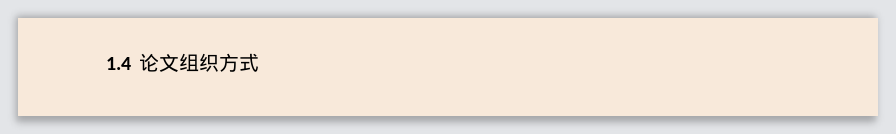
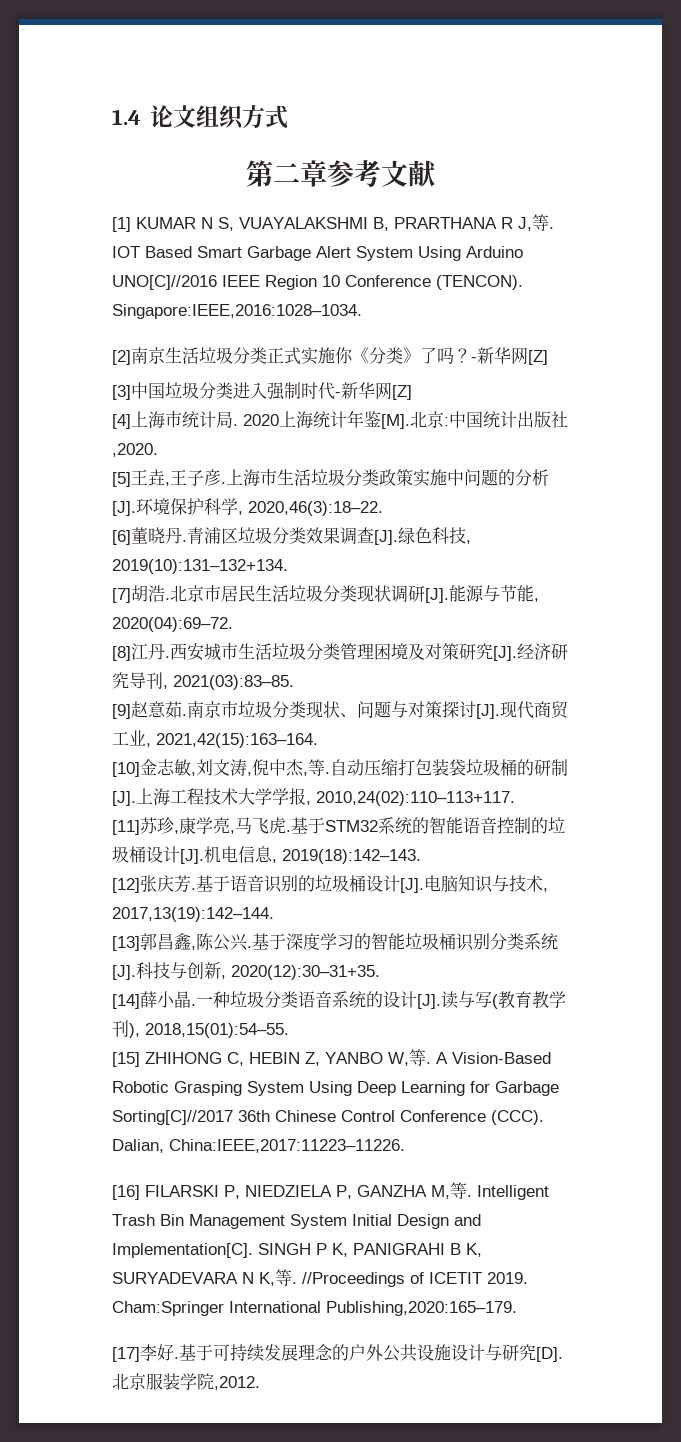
(259, 62) none -> [246,160,437,187] [112,214,554,232] [112,246,523,261] [112,275,523,290] [112,304,362,319] [112,347,548,365] [112,382,412,400] [112,410,568,429] [112,443,158,457] [112,469,549,487] [112,498,383,516] [112,527,471,545] [112,559,288,574] [112,585,539,603] [112,617,233,632] [112,643,568,661] [112,672,294,690] [112,701,569,719] [112,730,318,748] [112,759,568,777] [112,788,515,806] [112,817,565,835] [112,846,421,864] [112,875,548,893] [112,907,274,922] [112,933,558,951] [112,962,380,980] [112,991,566,1009] [112,1020,289,1038] [112,1049,551,1067] [112,1081,559,1096] [112,1110,544,1125] [112,1139,405,1153] [112,1182,549,1200] [112,1214,481,1229] [112,1243,482,1258] [112,1269,528,1287] [112,1301,517,1316] [112,1344,563,1362] [112,1373,260,1390] // 第二章参考文献 // [1] KUMAR N S, VUAYALAKSHMI B, PRARTHANA R J,等. IOT Based Smart Garbage Alert System Using Arduino UNO[C]//2016 IEEE Region 10 Conference (TENCON). Singapore:IEEE,2016:1028–1034. // [2]南京生活垃圾分类正式实施你《分类》了吗？-新华网[Z] // [3]中国垃圾分类进入强制时代-新华网[Z] // [4]上海市统计局. 2020上海统计年鉴[M].北京:中国统计出版社,2020. // [5]王垚,王子彦.上海市生活垃圾分类政策实施中问题的分析[J].环境保护科学, 2020,46(3):18–22. // [6]董晓丹.青浦区垃圾分类效果调查[J].绿色科技, 2019(10):131–132+134. // [7]胡浩.北京市居民生活垃圾分类现状调研[J].能源与节能, 2020(04):69–72. // [8]江丹.西安城市生活垃圾分类管理困境及对策研究[J].经济研究导刊, 2021(03):83–85. // [9]赵意茹.南京市垃圾分类现状、问题与对策探讨[J].现代商贸工业, 2021,42(15):163–164. // [10]金志敏,刘文涛,倪中杰,等.自动压缩打包装袋垃圾桶的研制[J].上海工程技术大学学报, 2010,24(02):110–113+117. // [11]苏珍,康学亮,马飞虎.基于STM32系统的智能语音控制的垃圾桶设计[J].机电信息, 2019(18):142–143. // [12]张庆芳.基于语音识别的垃圾桶设计[J].电脑知识与技术, 2017,13(19):142–144. // [13]郭昌鑫,陈公兴.基于深度学习的智能垃圾桶识别分类系统[J].科技与创新, 2020(12):30–31+35. // [14]薛小晶.一种垃圾分类语音系统的设计[J].读与写(教育教学刊), 2018,15(01):54–55. // [15] ZHIHONG C, HEBIN Z, YANBO W,等. A Vision-Based Robotic Grasping System Using Deep Learning for Garbage Sorting[C]//2017 36th Chinese Control Conference (CCC). Dalian, China:IEEE,2017:11223–11226. // [16] FILARSKI P, NIEDZIELA P, GANZHA M,等. Intelligent Trash Bin Management System Initial Design and Implementation[C]. SINGH P K, PANIGRAHI B K, SURYADEVARA N K,等. //Proceedings of ICETIT 2019. Cham:Springer International Publishing,2020:165–179. // [17]李好.基于可持续发展理念的户外公共设施设计与研究[D].北京服装学院,2012.

